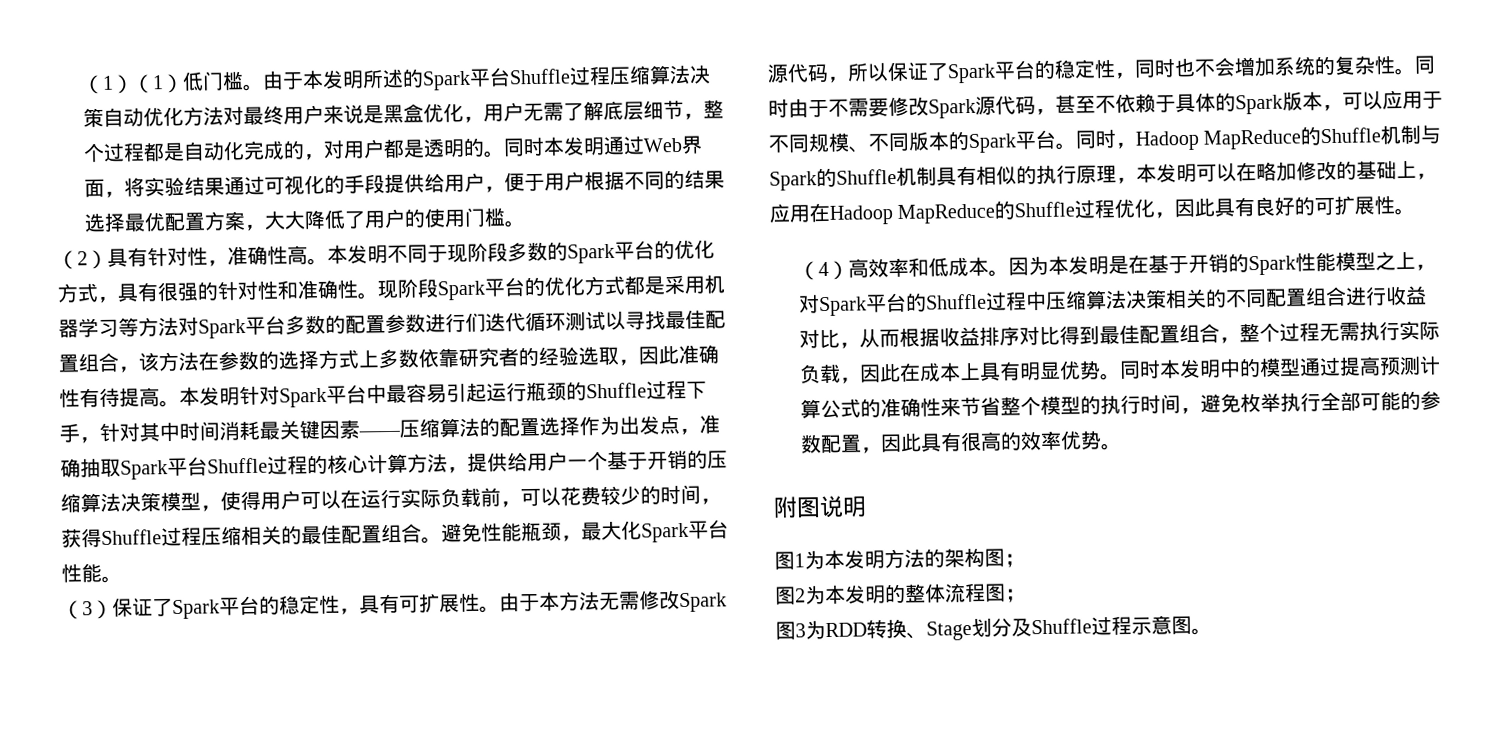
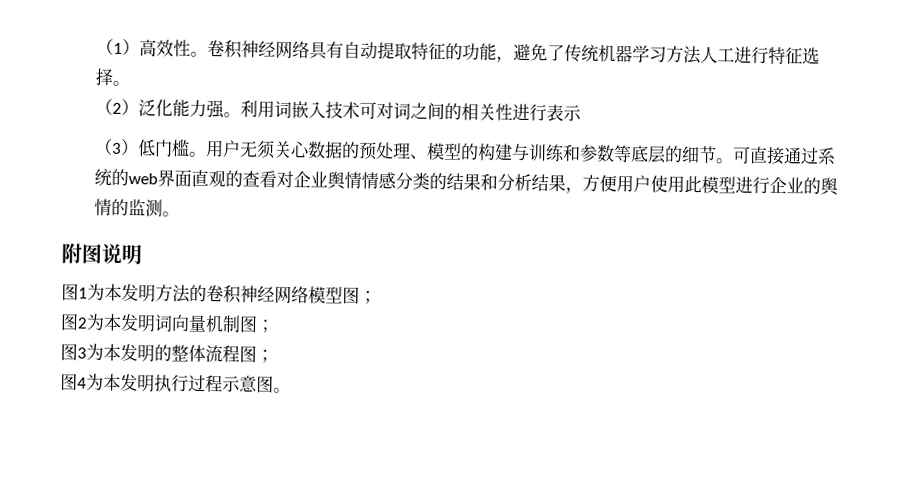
[81,64,711,95] [82,99,724,128] [82,135,703,163] [83,169,725,198] [83,207,526,233] [57,239,715,270] [57,274,725,304] [58,309,726,339] [58,344,719,373] [59,379,707,408] [59,414,720,444] [60,449,728,480] [60,484,721,513] [61,519,729,548] [61,562,122,583] [62,590,727,620] [767,55,1435,84] [768,90,1443,119] [768,124,1442,153] [769,160,1437,191] [769,195,1416,225] [797,251,1436,281] [797,285,1427,317] [798,320,1440,349] [798,355,1441,384] [799,390,1441,419] [799,430,1102,454] （1）（1）低门槛。由于本发明所述的Spark平台Shuffle过程压缩算法决策自动优化方法对最终用户来说是黑盒优化，用户无需了解底层细节，整个过程都是自动化完成的，对用户都是透明的。同时本发明通过Web界面，将实验结果通过可视化的手段提供给用户，便于用户根据不同的结果选择最优配置方案，大大降低了用户的使用门槛。 // （2）具有针对性，准确性高。本发明不同于现阶段多数的Spark平台的优化方式，具有很强的针对性和准确性。现阶段Spark平台的优化方式都是采用机器学习等方法对Spark平台多数的配置参数进行们迭代循环测试以寻找最佳配置组合，该方法在参数的选择方式上多数依靠研究者的经验选取，因此准确性有待提高。本发明针对Spark平台中最容易引起运行瓶颈的Shuffle过程下手，针对其中时间消耗最关键因素——压缩算法的配置选择作为出发点，准确抽取Spark平台Shuffle过程的核心计算方法，提供给用户一个基于开销的压缩算法决策模型，使得用户可以在运行实际负载前，可以花费较少的时间，获得Shuffle过程压缩相关的最佳配置组合。避免性能瓶颈，最大化Spark平台性能。 // （3）保证了Spark平台的稳定性，具有可扩展性。由于本方法无需修改Spark源代码，所以保证了Spark平台的稳定性，同时也不会增加系统的复杂性。同时由于不需要修改Spark源代码，甚至不依赖于具体的Spark版本，可以应用于不同规模、不同版本的Spark平台。同时，Hadoop MapReduce的Shuffle机制与Spark的Shuffle机制具有相似的执行原理，本发明可以在略加修改的基础上，应用在Hadoop MapReduce的Shuffle过程优化，因此具有良好的可扩展性。 // （4）高效率和低成本。因为本发明是在基于开销的Spark性能模型之上，对Spark平台的Shuffle过程中压缩算法决策相关的不同配置组合进行收益对比，从而根据收益排序对比得到最佳配置组合，整个过程无需执行实际负载，因此在成本上具有明显优势。同时本发明中的模型通过提高预测计算公式的准确性来节省整个模型的执行时间，避免枚举执行全部可能的参数配置，因此具有很高的效率优势 -> [95,38,820,66] [94,67,130,87] [94,98,582,122] [94,138,836,166] [93,168,838,196] [93,198,163,217] （1）高效性。卷积神经网络具有自动提取特征的功能，避免了传统机器学习方法人工进行特征选择。 // （2）泛化能力强。利用词嵌入技术可对词之间的相关性进行表示 // （3）低门槛。用户无须关心数据的预处理、模型的构建与训练和参数等底层的细节。可直接通过系统的web界面直观的查看对企业舆情情感分类的结果和分析结果，方便用户使用此模型进行企业的舆情的监测
[944,547,985,568] 架构 -> [206,285,343,305] 卷积神经网络模型
[884,582,1026,604] [775,617,1092,641] 的整体流程图； // 图3为RDD转换、Stage划分及Shuffle -> [154,314,275,333] [60,343,274,363] [60,373,189,393] 词向量机制图； // 图3为本发明的整体流程图； // 图4为本发明执行

